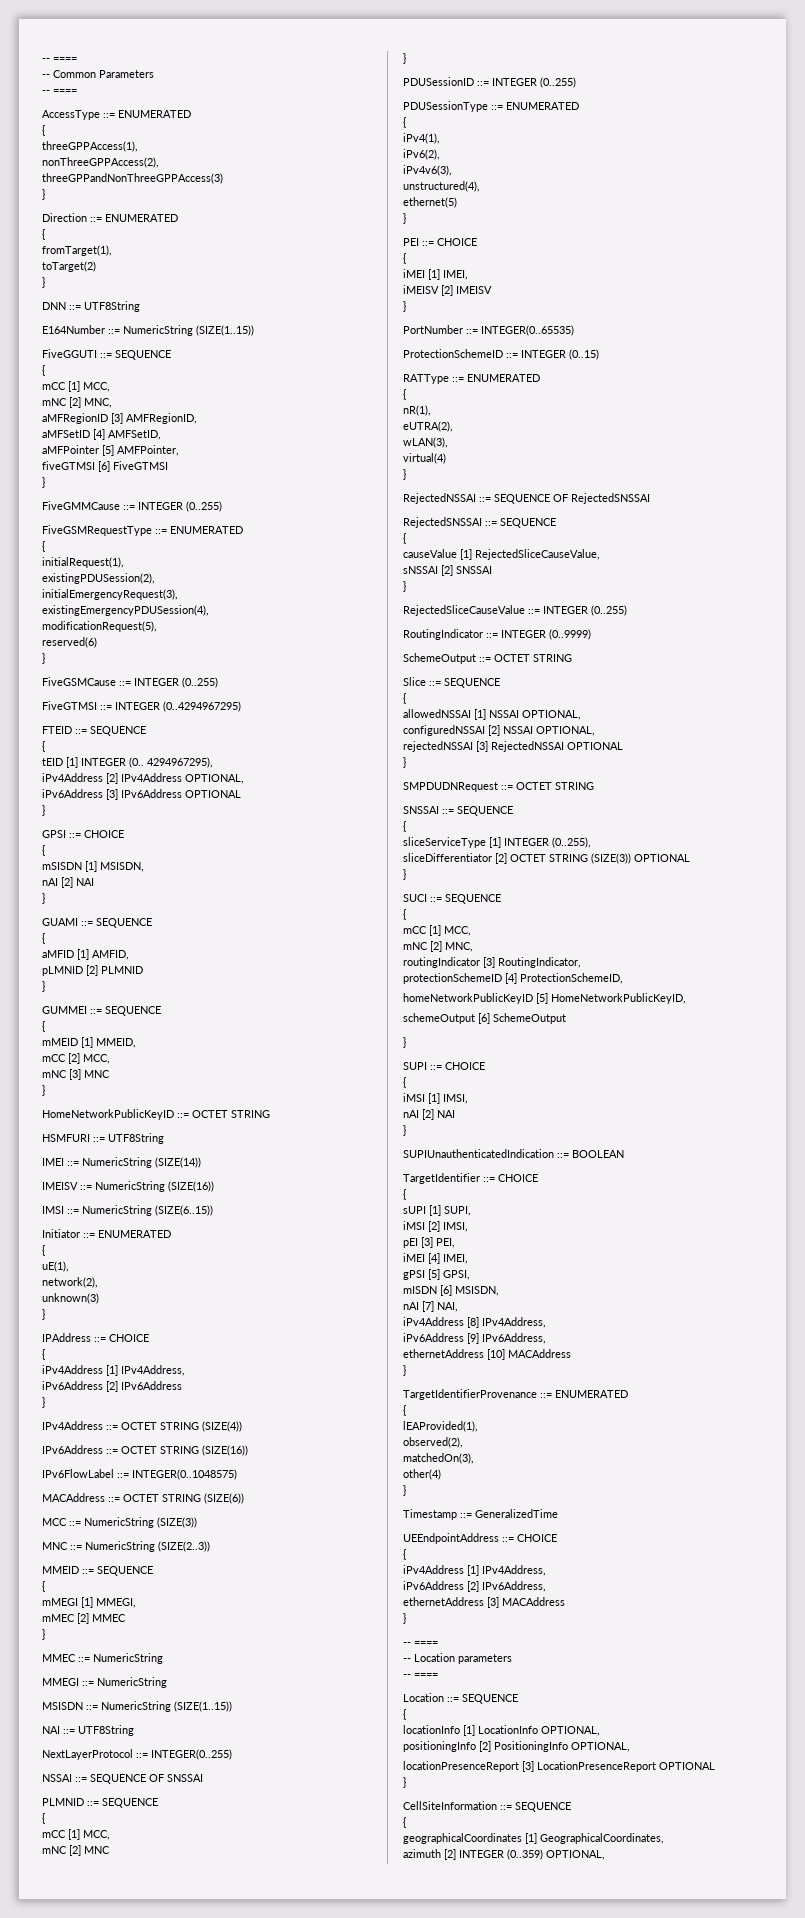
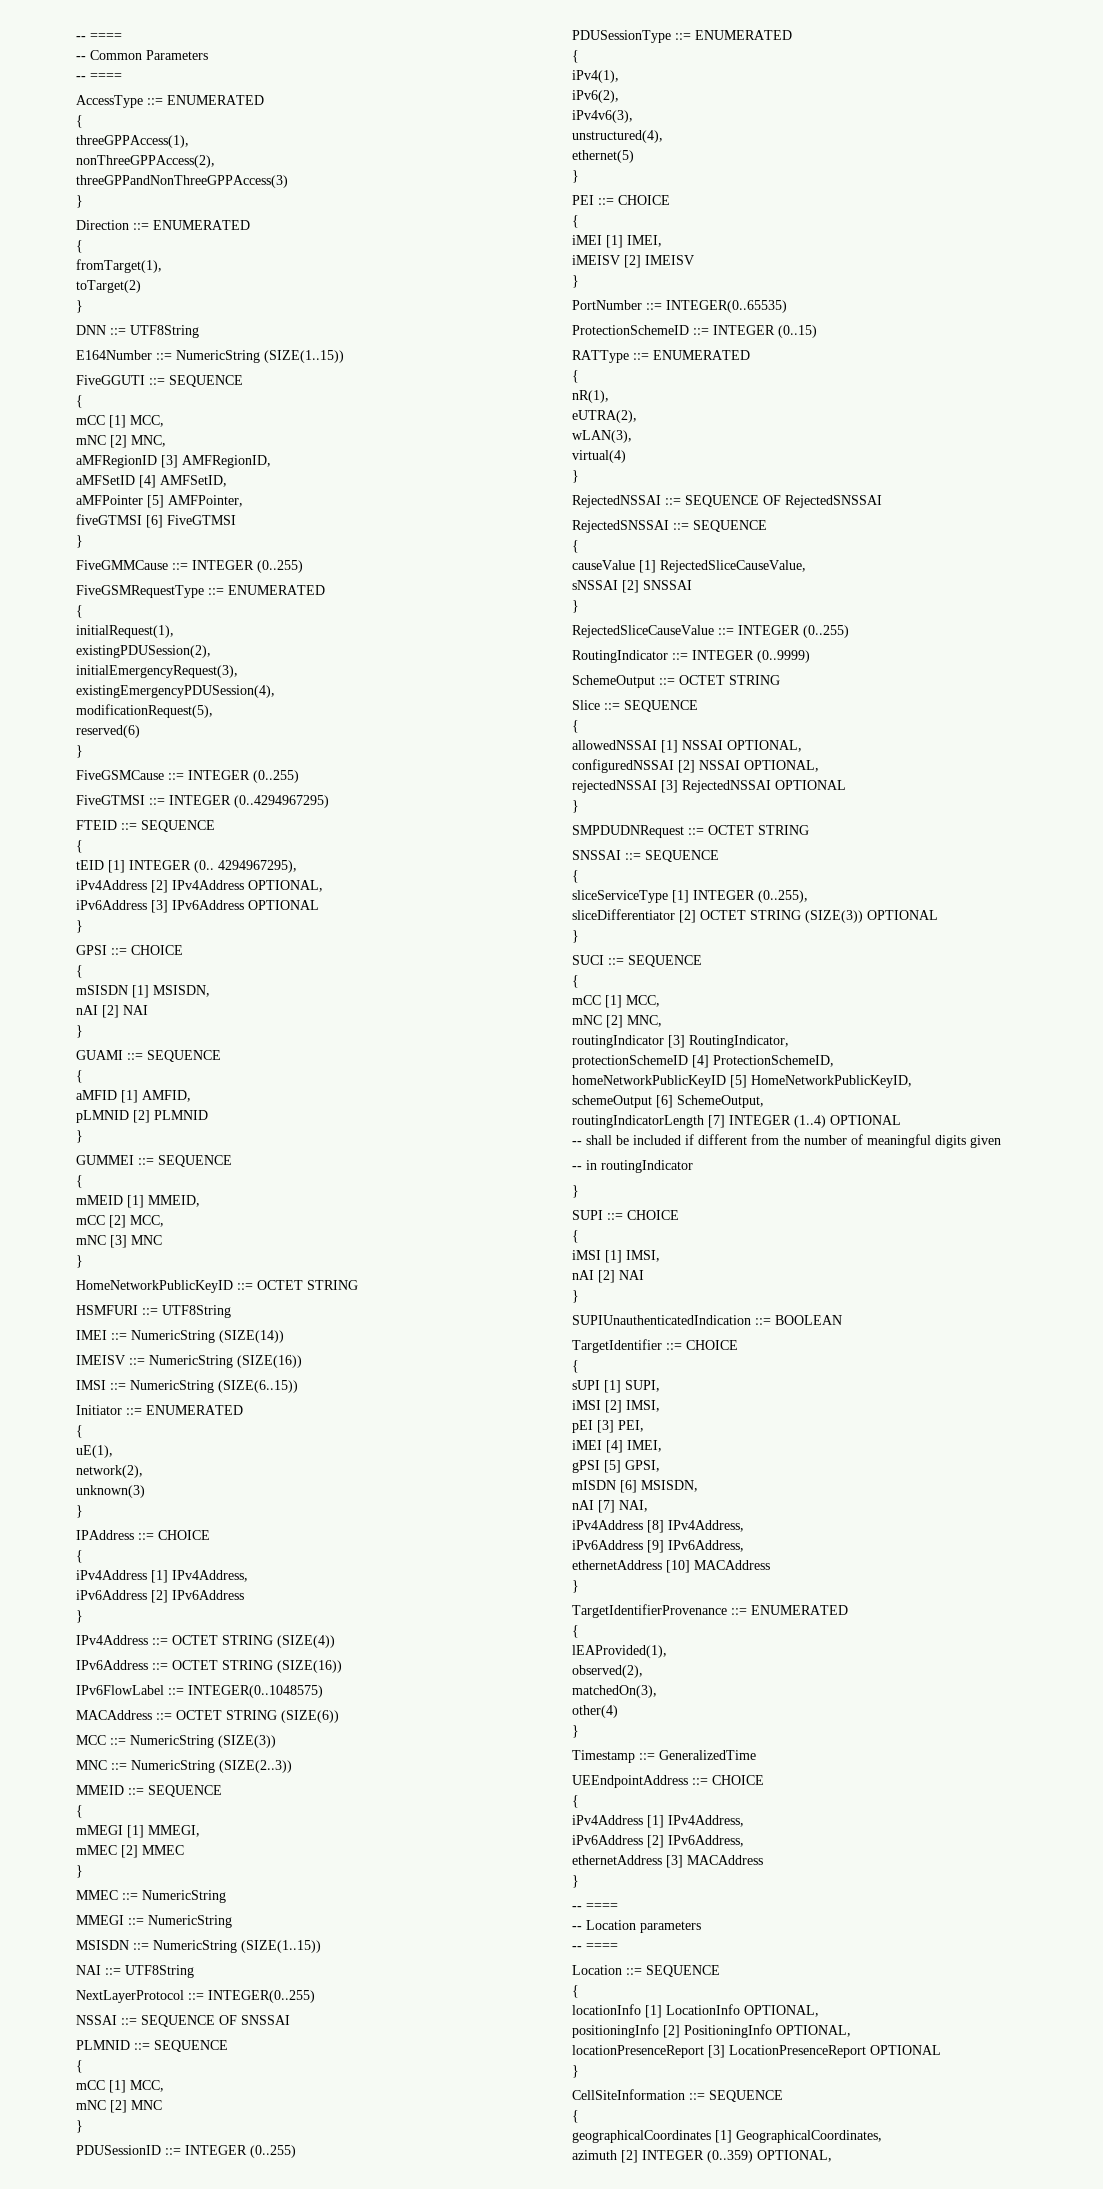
[493,1013,566,1024] SchemeOutput -> [677,1095,764,1108] [572,1115,901,1128] [572,1134,1001,1148] [572,1160,693,1173] SchemeOutput, // routingIndicatorLength [7] INTEGER (1..4) OPTIONAL // -- shall be included if different from the number of meaningful digits given // -- in routingIndicator

